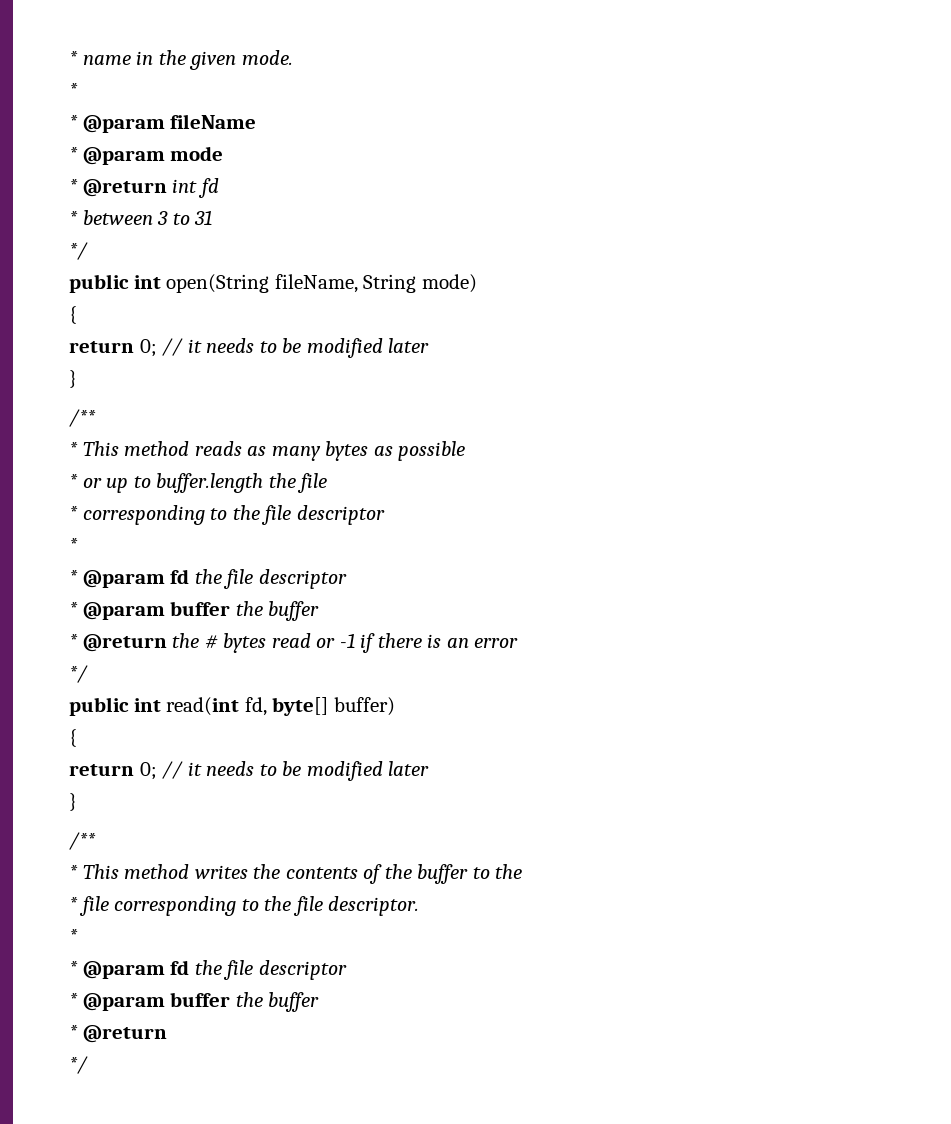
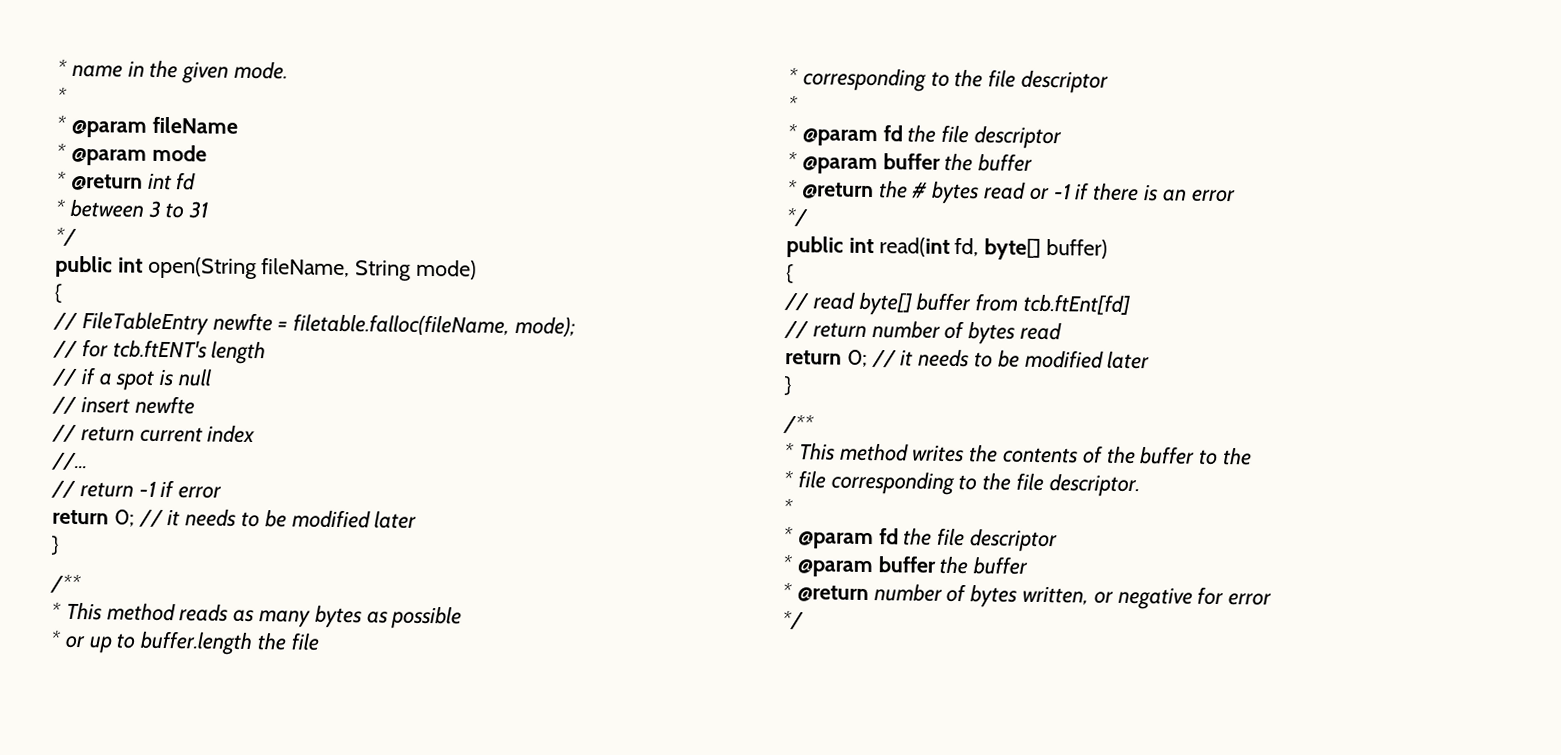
(77, 315) none -> [53,311,576,337] [53,339,267,365] [52,367,213,391] [52,395,195,415] [52,423,256,444] [51,451,88,471] [51,479,223,499] // // FileTableEntry newfte = filetable.falloc(fileName, mode); // // for tcb.ftENT's length // // if a spot is null // // insert newfte // // return current index // //... // // return -1 if error
(77, 738) none -> [784,291,1131,316] [784,320,1063,345] // // read byte[] buffer from tcb.ftEnt[fd] // // return number of bytes read
(167, 1034) none -> [873,583,1273,610] number of bytes written, or negative for error

